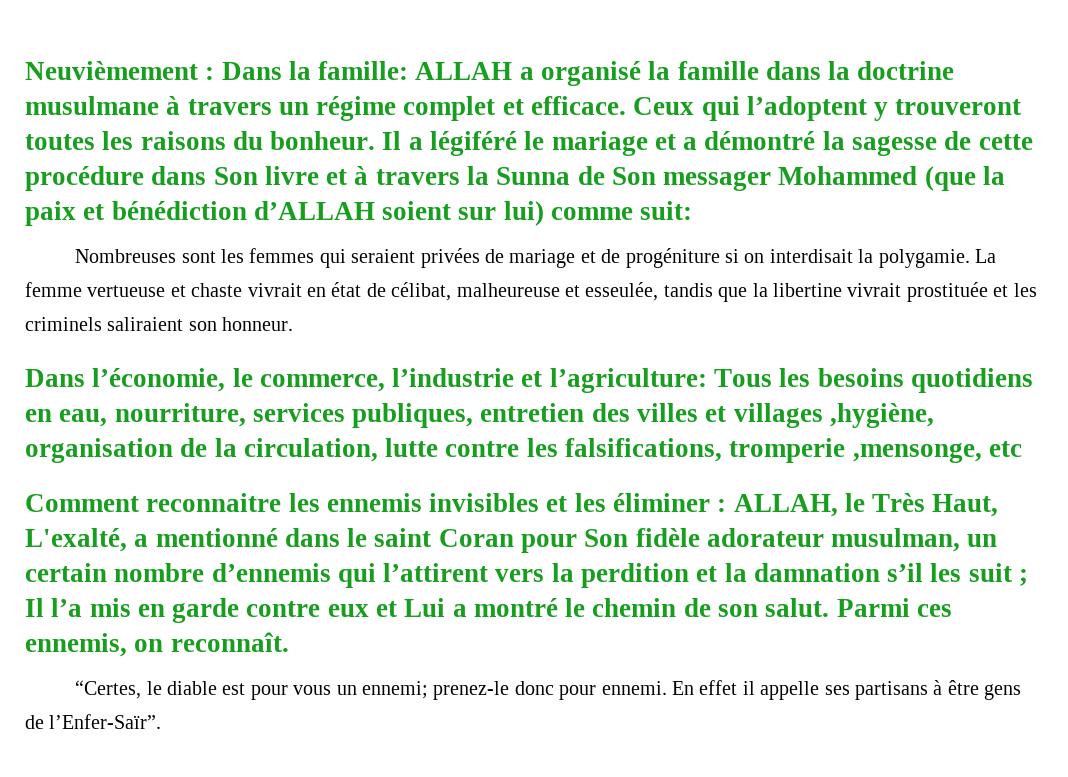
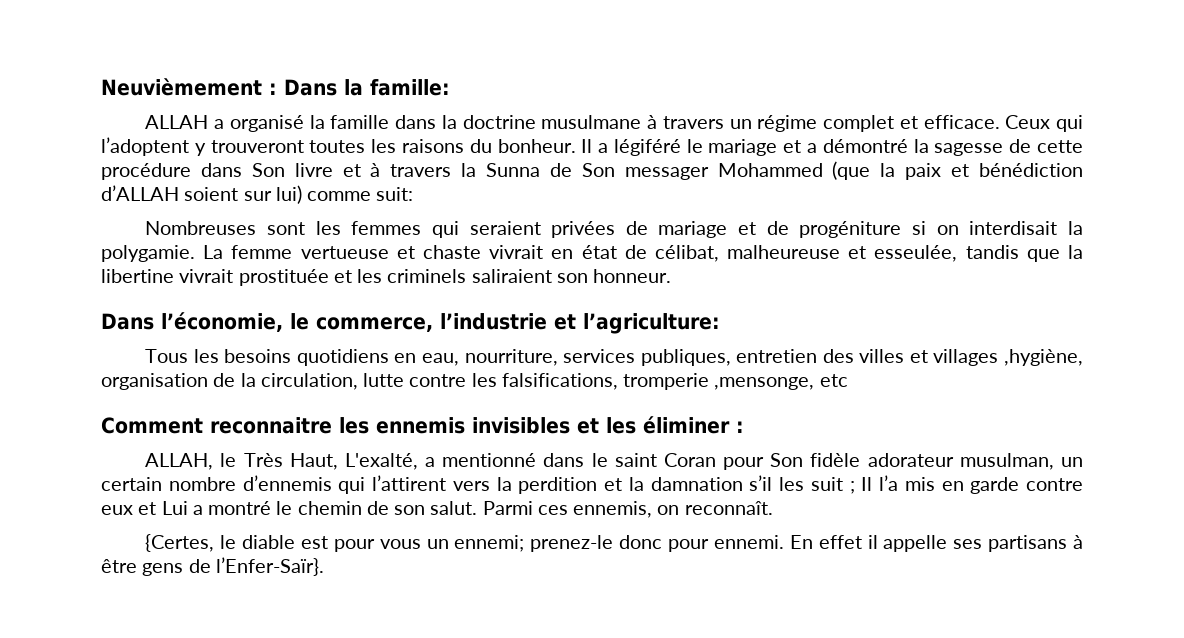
(409, 70) none -> (450, 87) //
(707, 380) none -> (720, 323) //
(727, 505) none -> (744, 427) //
[75,680,142,699] “Certes, -> [145,534,215,552] {Certes,
[49,714,162,729] l’Enfer-Saïr”. -> [215,557,324,576] l’Enfer-Saïr}.

